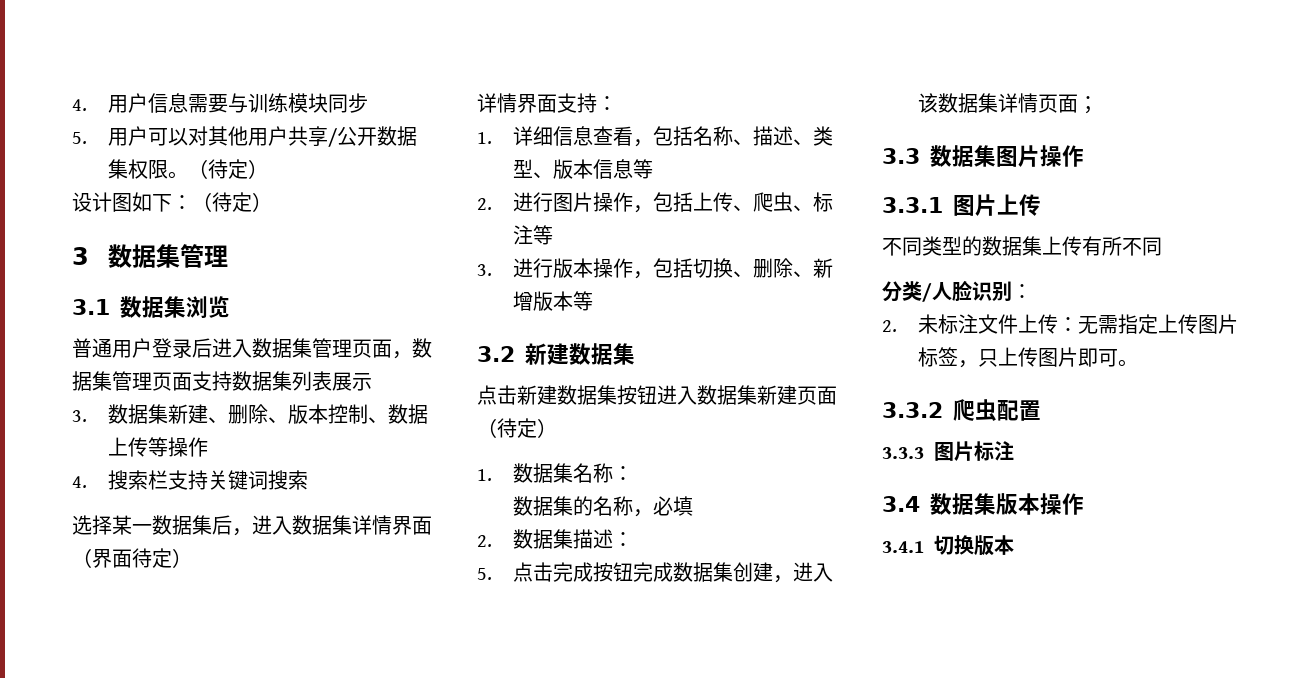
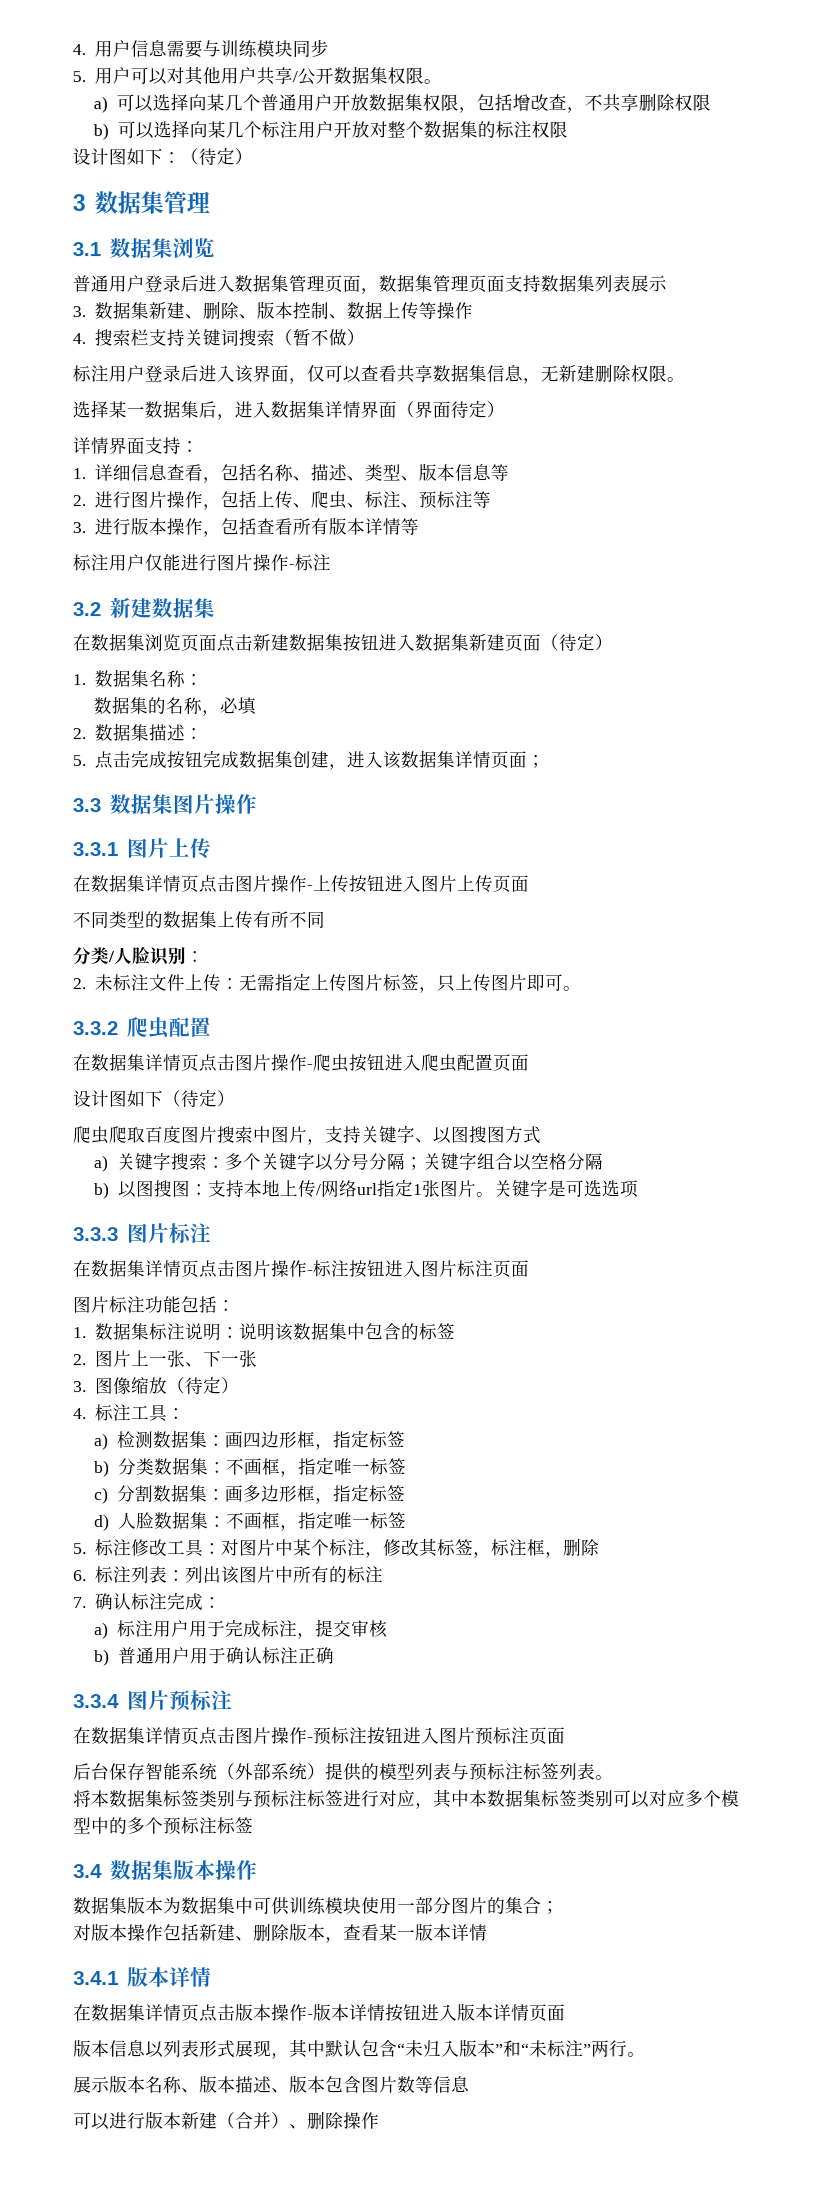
[188,159,269,179] （待定） -> [93,92,711,114] [93,119,568,141] // a)可以选择向某几个普通用户开放数据集权限，包括增改查，不共享删除权限 // b)可以选择向某几个标注用户开放对整个数据集的标注权限
(309, 480) none -> [273,329,365,347] [72,363,685,385] （暂不做） // 标注用户登录后进入该界面，仅可以查看共享数据集信息，无新建删除权限。
(534, 235) none -> [399,490,473,509] 、预标注
[693,258,834,278] [513,291,594,311] 切换、删除、新增版本等 -> [255,517,419,536] [72,554,331,572] 查看所有版本详情等 // 标注用户仅能进行图片操作-标注
(635, 354) none -> [72,633,217,653] 在数据集浏览页面
(1041, 205) none -> [72,874,529,894] // 在数据集详情页点击图片操作-上传按钮进入图片上传页面
[882,441,1014,461] 3.3.3图片标注 -> [72,1053,529,1073] [72,1089,236,1108] [73,1124,542,1146] [94,1151,604,1173] [94,1178,639,1200] [73,1223,212,1245] [73,1259,530,1279] [73,1296,236,1314] [73,1322,456,1342] [73,1350,258,1368] [73,1376,240,1396] [73,1404,186,1423] [94,1430,406,1451] [94,1457,407,1478] [94,1484,406,1505] [94,1511,407,1532] [73,1537,600,1559] [73,1566,384,1585] [73,1592,222,1611] [94,1619,388,1640] [94,1647,335,1667] [73,1690,233,1712] [73,1726,566,1746] [73,1762,614,1782] [73,1788,740,1809] [73,1817,254,1836] 在数据集详情页点击图片操作-爬虫按钮进入爬虫配置页面 // 设计图如下（待定） // 爬虫爬取百度图片搜索中图片，支持关键字、以图搜图方式 // a)关键字搜索：多个关键字以分号分隔；关键字组合以空格分隔 // b)以图搜图：支持本地上传/网络url指定1张图片。关键字是可选选项 // 3.3.3图片标注 // 在数据集详情页点击图片操作-标注按钮进入图片标注页面 // 图片标注功能包括： // 1.数据集标注说明：说明该数据集中包含的标签 // 2.图片上一张、下一张 // 3.图像缩放（待定） // 4.标注工具： // a)检测数据集：画四边形框，指定标签 // b)分类数据集：不画框，指定唯一标签 // c)分割数据集：画多边形框，指定标签 // d)人脸数据集：不画框，指定唯一标签 // 5.标注修改工具：对图片中某个标注，修改其标签，标注框，删除 // 6.标注列表：列出该图片中所有的标注 // 7.确认标注完成： // a)标注用户用于完成标注，提交审核 // b)普通用户用于确认标注正确 // 3.3.4图片预标注 // 在数据集详情页点击图片操作-预标注按钮进入图片预标注页面 // 后台保存智能系统（外部系统）提供的模型列表与预标注标签列表。 // 将本数据集标签类别与预标注标签进行对应，其中本数据集标签类别可以对应多个模型中的多个预标注标签
[882,535,1014,556] 3.4.1切换版本 -> [73,1896,560,1916] [73,1922,488,1944] [73,1967,212,1988] [73,2002,566,2023] [73,2038,646,2060] [73,2075,470,2094] [73,2111,380,2131] 数据集版本为数据集中可供训练模块使用一部分图片的集合； // 对版本操作包括新建、删除版本，查看某一版本详情 // 3.4.1版本详情 // 在数据集详情页点击版本操作-版本详情按钮进入版本详情页面 // 版本信息以列表形式展现，其中默认包含“未归入版本”和“未标注”两行。 // 展示版本名称、版本描述、版本包含图片数等信息 // 可以进行版本新建（合并）、删除操作

